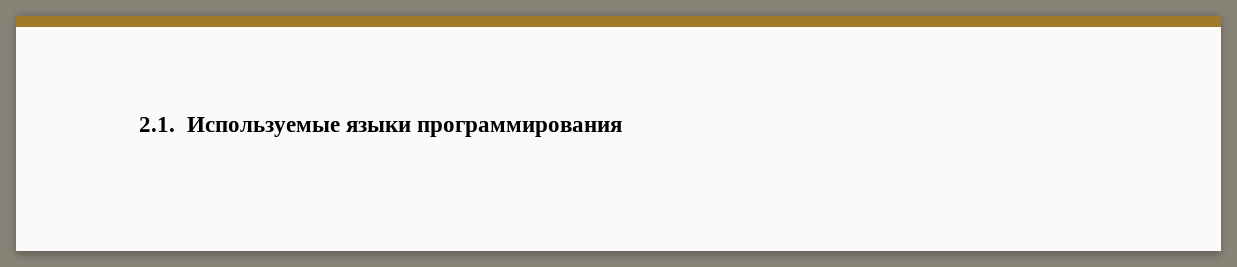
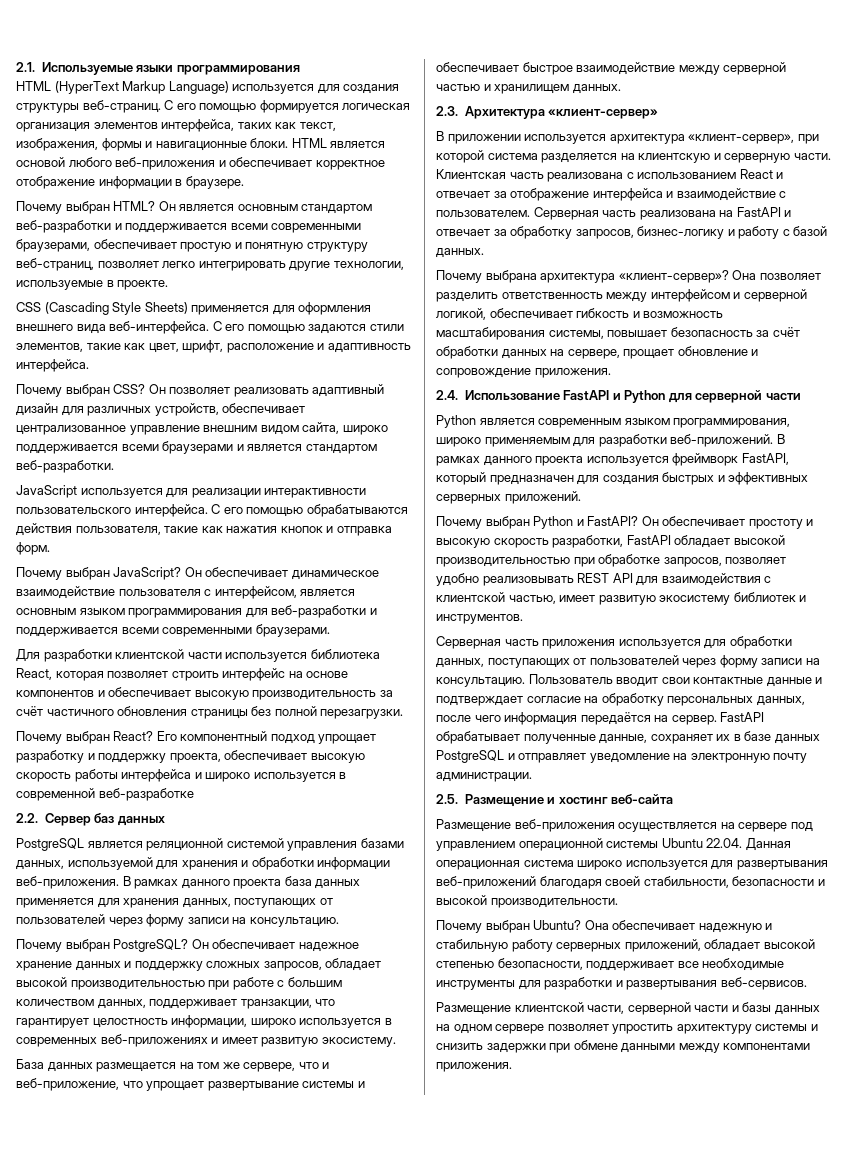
(622, 129) none -> [16,81,400,94] [16,100,411,113] [16,119,336,132] [16,138,386,151] [16,157,385,170] [16,176,244,189] [16,201,373,214] [16,220,362,233] [16,239,368,252] [16,258,404,271] [16,280,169,290] [16,302,372,315] [16,321,404,334] [16,340,411,353] [16,359,89,372] [16,384,385,397] [16,403,306,416] [16,422,388,435] [16,441,377,454] [16,460,114,473] [16,485,367,498] [16,504,408,517] [16,523,392,536] [16,542,50,555] [16,567,379,580] [16,586,356,599] [16,605,377,618] [16,624,330,637] [16,649,380,662] [16,668,349,681] [16,687,393,700] [16,706,404,719] [16,731,377,744] [16,750,365,763] [16,769,347,782] [16,788,194,801] [16,813,165,826] [16,838,404,851] [16,857,391,870] [16,876,361,889] [16,898,333,908] [16,914,339,927] [16,939,359,952] [16,958,382,971] [16,977,342,990] [16,999,336,1009] [16,1015,392,1028] [16,1034,396,1047] [16,1059,330,1072] [16,1078,365,1091] [436,62,787,75] [436,84,621,94] [436,106,659,119] [436,131,819,144] [436,150,831,163] [436,169,784,182] [436,188,787,201] [436,207,792,220] [436,226,828,239] [436,248,484,258] [436,270,821,283] [436,289,807,302] [436,308,724,320] [436,327,800,340] [436,346,759,359] [436,368,611,378] [436,390,801,403] [436,415,791,428] [436,434,785,447] [436,453,789,466] [436,472,809,485] [436,491,581,504] [436,516,814,529] [436,535,785,548] [436,554,787,567] [436,573,772,586] [436,592,807,605] [436,614,523,624] [436,636,792,649] [436,655,820,668] [436,674,823,687] [436,693,805,706] [436,712,765,725] [436,731,820,744] [436,750,808,763] [436,772,532,782] [436,794,674,807] [436,819,813,832] [436,838,791,851] [436,860,828,870] [436,876,825,889] [436,895,618,908] [436,920,773,933] [436,939,815,952] [436,958,785,971] [436,977,807,990] [436,1002,820,1015] [436,1024,818,1034] [436,1040,811,1053] [436,1062,512,1072] // HTML (HyperText Markup Language) используется для создания структуры веб-страниц. С его помощью формируется логическая организация элементов интерфейса, таких как текст, изображения, формы и навигационные блоки. HTML является основой любого веб-приложения и обеспечивает корректное отображение информации в браузере. // Почему выбран HTML? Он является основным стандартом веб-разработки и поддерживается всеми современными браузерами, обеспечивает простую и понятную структуру веб-страниц, позволяет легко интегрировать другие технологии, используемые в проекте. // CSS (Cascading Style Sheets) применяется для оформления внешнего вида веб-интерфейса. С его помощью задаются стили элементов, такие как цвет, шрифт, расположение и адаптивность интерфейса. // Почему выбран CSS? Он позволяет реализовать адаптивный дизайн для различных устройств, обеспечивает централизованное управление внешним видом сайта, широко поддерживается всеми браузерами и является стандартом веб-разработки. // JavaScript используется для реализации интерактивности пользовательского интерфейса. С его помощью обрабатываются действия пользователя, такие как нажатия кнопок и отправка форм. // Почему выбран JavaScript? Он обеспечивает динамическое взаимодействие пользователя с интерфейсом, является основным языком программирования для веб-разработки и поддерживается всеми современными браузерами. // Для разработки клиентской части используется библиотека React, которая позволяет строить интерфейс на основе компонентов и обеспечивает высокую производительность за счёт частичного обновления страницы без полной перезагрузки. // Почему выбран React? Его компонентный подход упрощает разработку и поддержку проекта, обеспечивает высокую скорость работы интерфейса и широко используется в современной веб-разработке // 2.2. Сервер баз данных // PostgreSQL является реляционной системой управления базами данных, используемой для хранения и обработки информации веб-приложения. В рамках данного проекта база данных применяется для хранения данных, поступающих от пользователей через форму записи на консультацию. // Почему выбран PostgreSQL? Он обеспечивает надежное хранение данных и поддержку сложных запросов, обладает высокой производительностью при работе с большим количеством данных, поддерживает транзакции, что гарантирует целостность информации, широко используется в современных веб-приложениях и имеет развитую экосистему. // База данных размещается на том же сервере, что и веб-приложение, что упрощает развертывание системы и обеспечивает быстрое взаимодействие между серверной частью и хранилищем данных. // 2.3. Архитектура «клиент-сервер» // В приложении используется архитектура «клиент-сервер», при которой система разделяется на клиентскую и серверную части. Клиентская часть реализована с использованием React и отвечает за отображение интерфейса и взаимодействие с пользователем. Серверная часть реализована на FastAPI и отвечает за обработку запросов, бизнес-логику и работу с базой данных. // Почему выбрана архитектура «клиент-сервер»? Она позволяет разделить ответственность между интерфейсом и серверной логикой, обеспечивает гибкость и возможность масштабирования системы, повышает безопасность за счёт обработки данных на сервере, прощает обновление и сопровождение приложения. // 2.4. Использование FastAPI и Python для серверной части // Python является современным языком программирования, широко применяемым для разработки веб-приложений. В рамках данного проекта используется фреймворк FastAPI, который предназначен для создания быстрых и эффективных серверных приложений. // Почему выбран Python и FastAPI? Он обеспечивает простоту и высокую скорость разработки, FastAPI обладает высокой производительностью при обработке запросов, позволяет удобно реализовывать REST API для взаимодействия с клиентской частью, имеет развитую экосистему библиотек и инструментов. // Серверная часть приложения используется для обработки данных, поступающих от пользователей через форму записи на консультацию. Пользователь вводит свои контактные данные и подтверждает согласие на обработку персональных данных, после чего информация передаётся на сервер. FastAPI обрабатывает полученные данные, сохраняет их в базе данных PostgreSQL и отправляет уведомление на электронную почту администрации. // 2.5. Размещение и хостинг веб-сайта // Размещение веб-приложения осуществляется на сервере под управлением операционной системы Ubuntu 22.04. Данная операционная система широко используется для развертывания веб-приложений благодаря своей стабильности, безопасности и высокой производительности. // Почему выбран Ubuntu? Она обеспечивает надежную и стабильную работу серверных приложений, обладает высокой степенью безопасности, поддерживает все необходимые инструменты для разработки и развертывания веб-сервисов. // Размещение клиентской части, серверной части и базы данных на одном сервере позволяет упростить архитектуру системы и снизить задержки при обмене данными между компонентами приложения.

